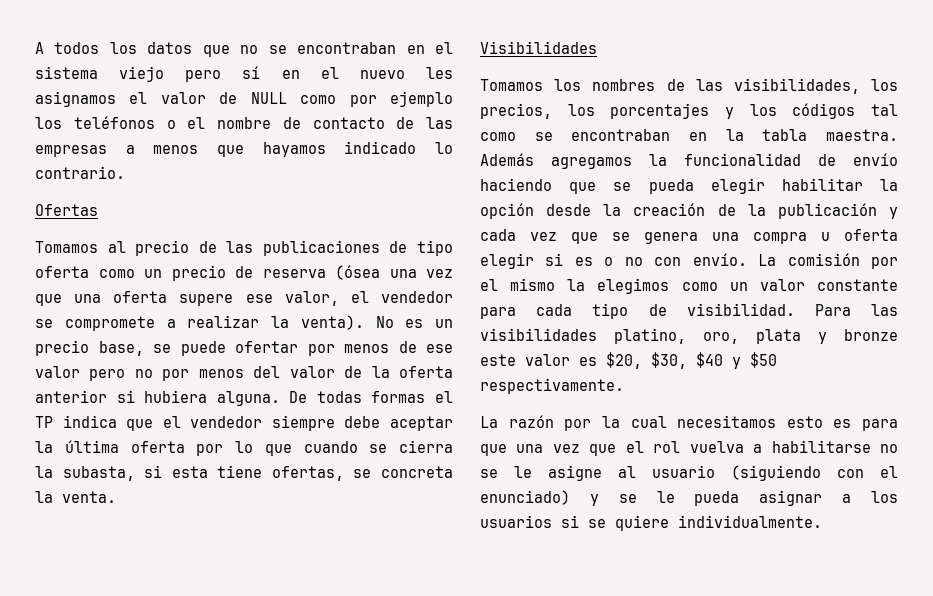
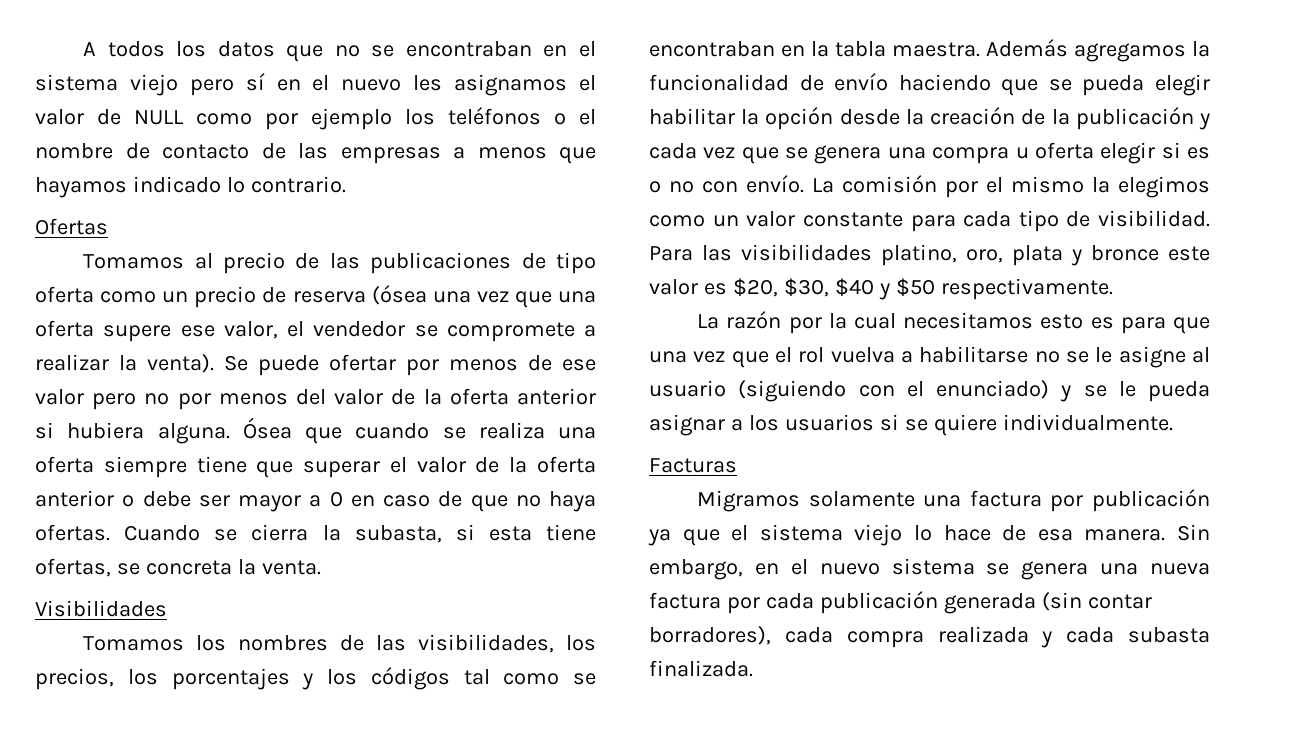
[375,316,453,328] [35,340,171,356] No es un precio base, se -> [224,355,248,371] Se
[289,391,453,403] [35,415,453,431] [35,440,358,456] De todas formas el TP indica que el vendedor siempre debe aceptar la última oferta por lo que cuando -> [242,417,596,444] [35,456,596,478] [35,490,596,512] [35,524,201,541] Ósea que cuando se realiza una oferta siempre tiene que superar el valor de la oferta anterior o debe ser mayor a 0 en caso de que no haya ofertas. Cuando
[844,329,898,341] bronze -> [1091,245,1159,261] bronce
(822, 521) none -> [649,458,737,473] [697,489,1210,512] [648,524,1210,546] [649,558,1210,580] [649,591,1152,614] [649,626,1210,648] [649,660,753,677] // Facturas // Migramos solamente una factura por publicación ya que el sistema viejo lo hace de esa manera. Sin embargo, en el nuevo sistema se genera una nueva factura por cada publicación generada (sin contar borradores), cada compra realizada y cada subasta finalizada.

